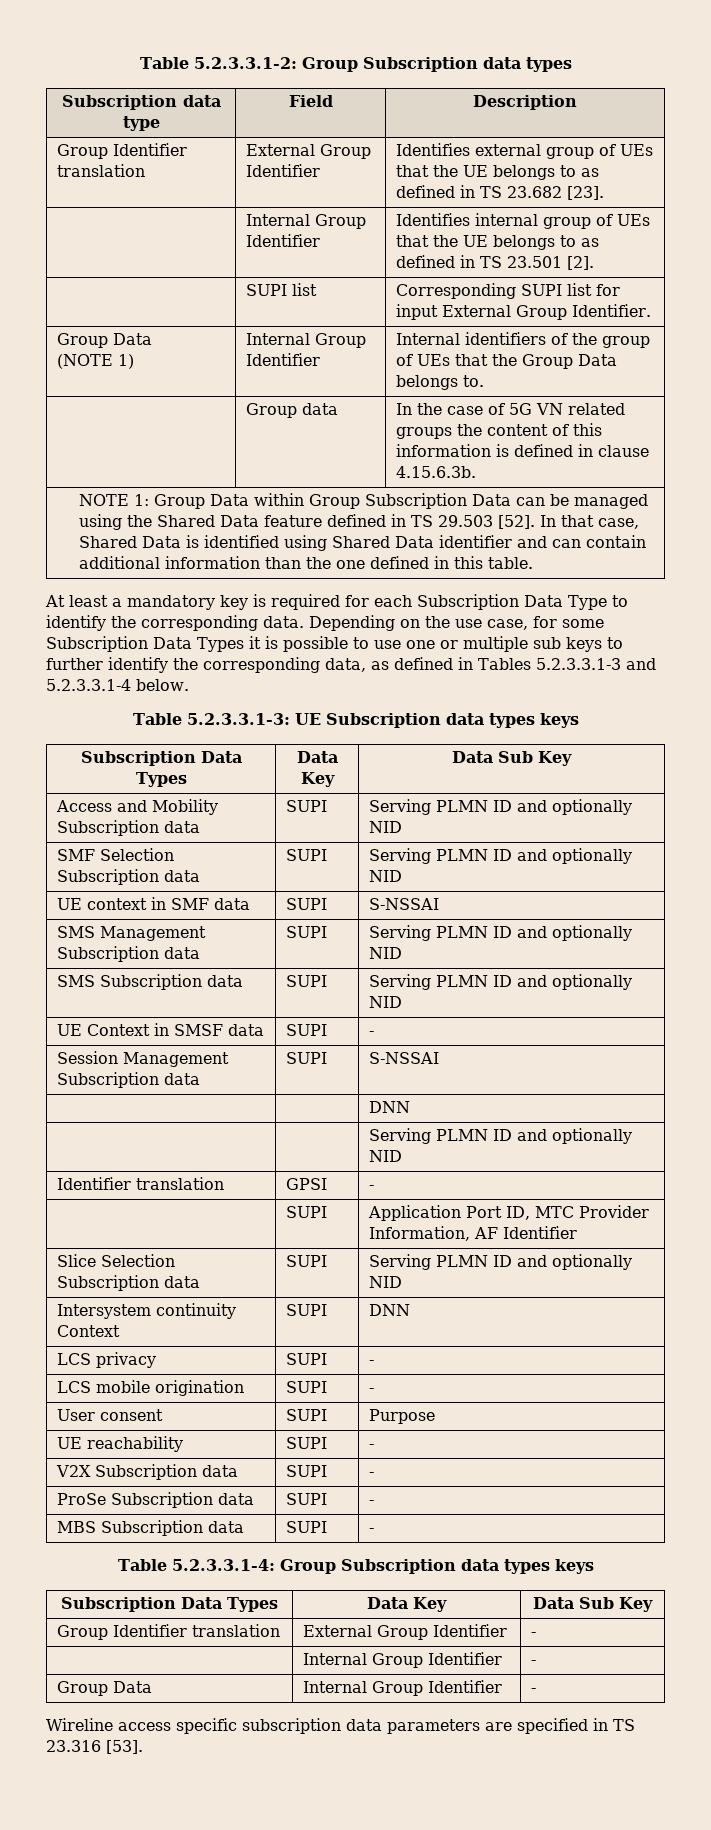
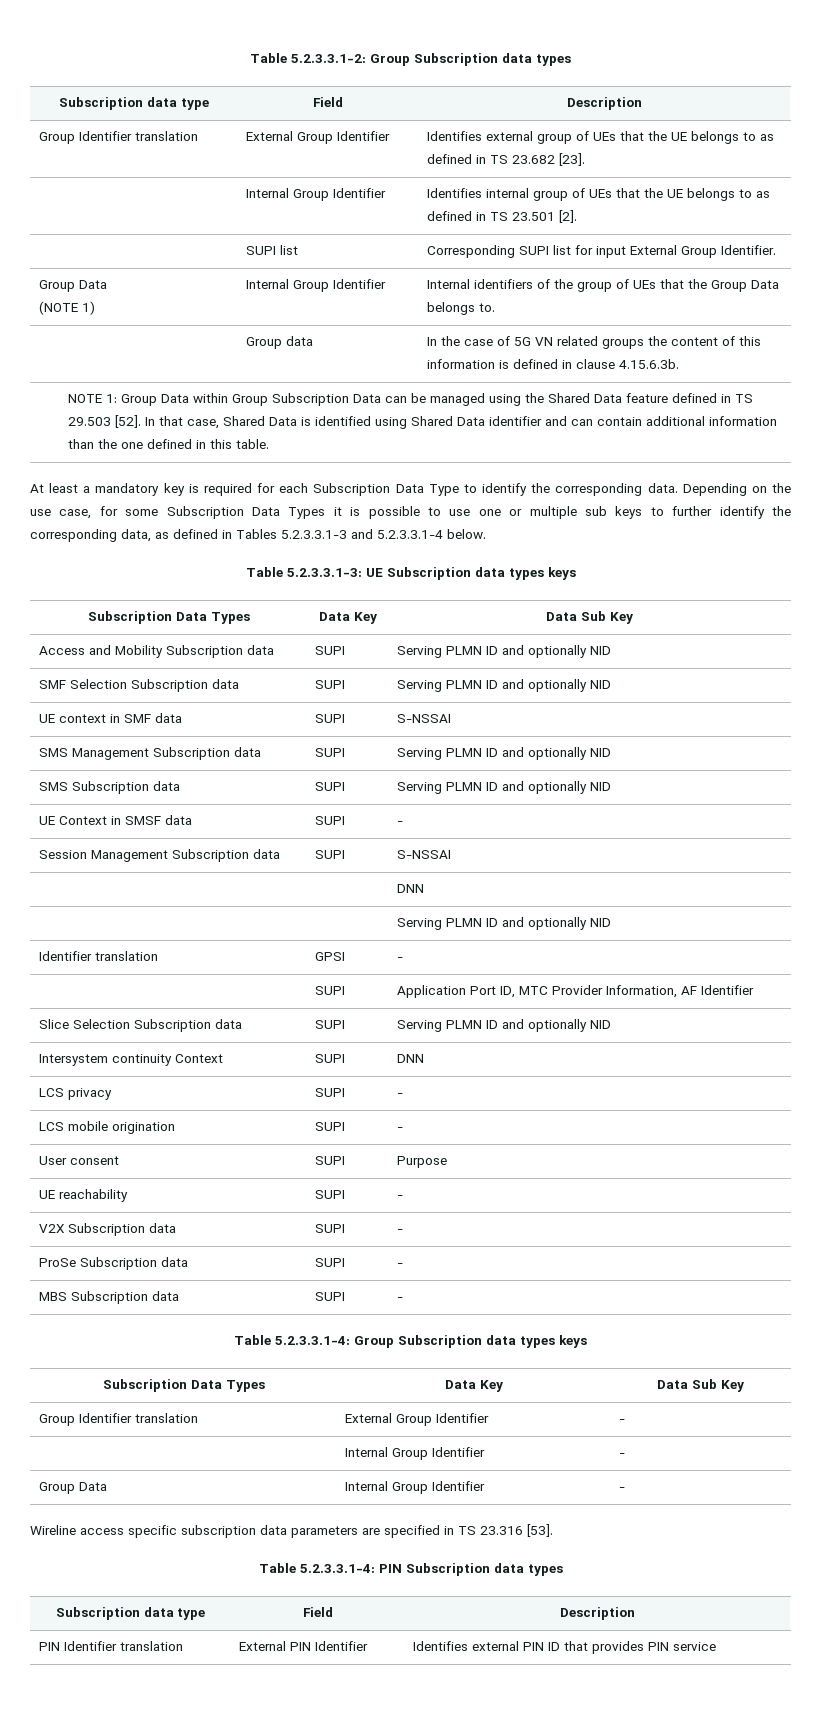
(143, 1747) none -> [258,1563,563,1576] [55,1607,206,1620] [302,1607,333,1617] [560,1607,635,1620] [38,1641,183,1651] [238,1641,368,1651] [412,1641,716,1654] // Table 5.2.3.3.1-4: PIN Subscription data types // Subscription data type | Field | Description // PIN Identifier translation | External PIN Identifier | Identifies external PIN ID that provides PIN service

